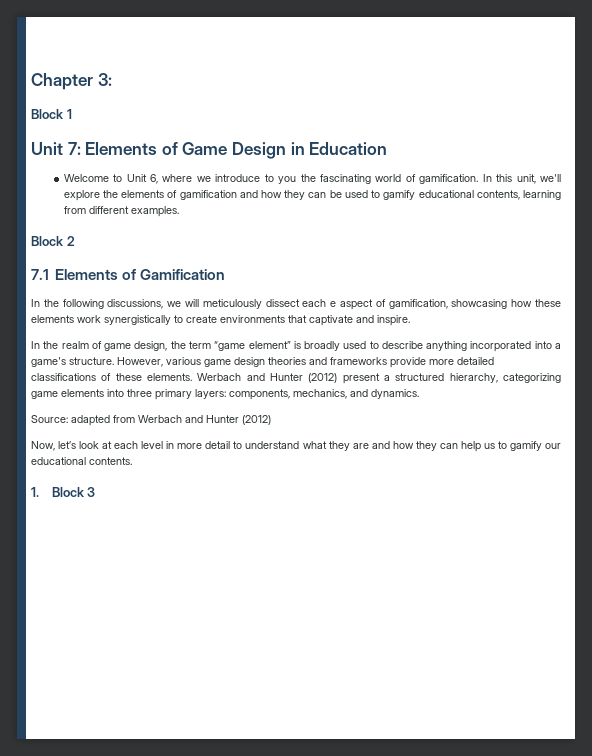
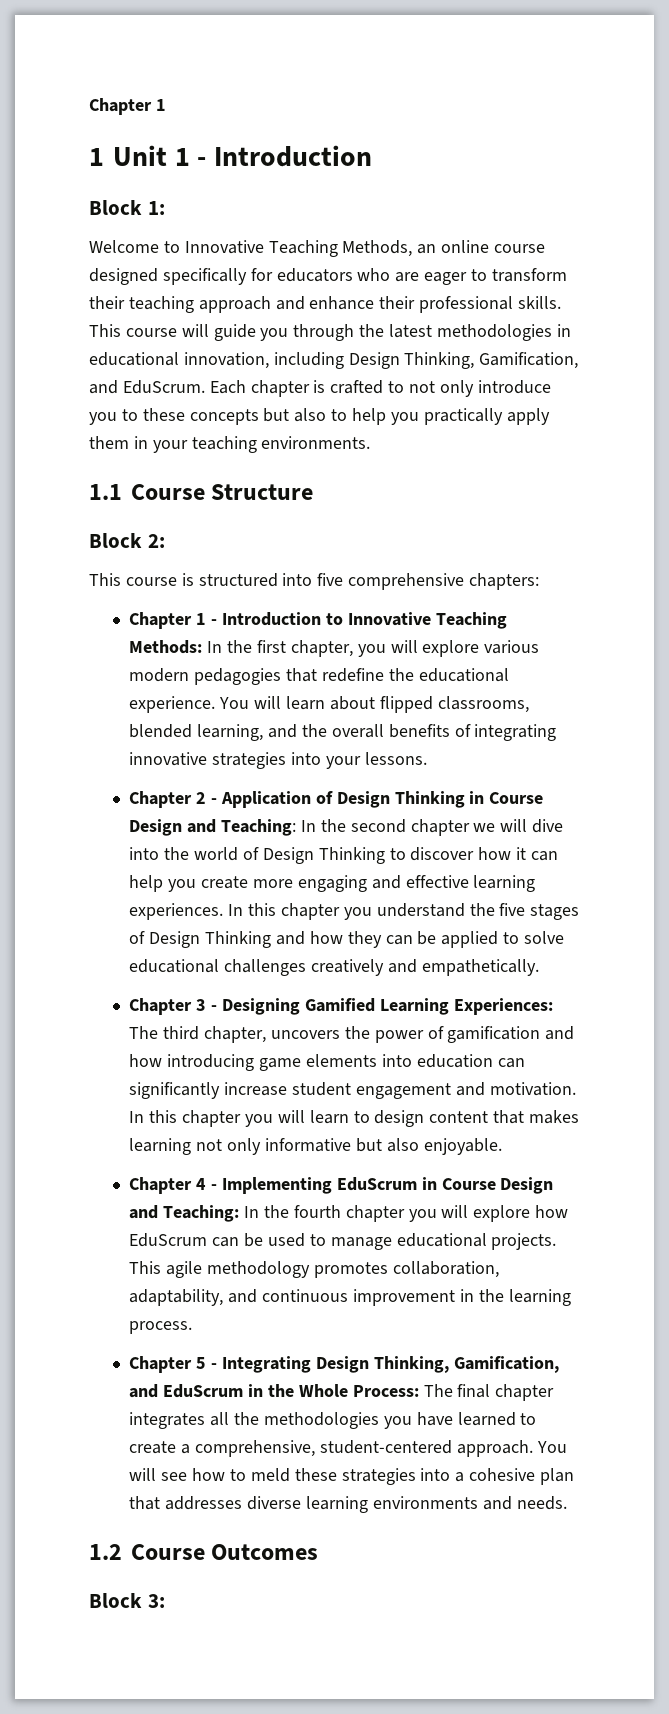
[31,73,112,90] [31,109,72,119] [31,142,388,159] [63,174,561,184] [63,190,237,201] Chapter 3: // Block 1 // Unit 7: Elements of Game Design in Education // Welcome to Unit 6, where we introduce to you the fascinating world of gamification. In this unit, we'll explore the elements of gamification -> [89,98,166,115] [89,145,372,167] [89,200,165,215] [89,240,546,257] [89,268,567,285] [89,296,562,313] [89,324,571,341] [89,352,579,369] [89,380,551,397] [89,408,550,425] [89,436,371,453] [89,484,314,500] [89,533,165,548] [89,573,540,590] [129,612,507,629] [129,640,540,657] [129,668,509,685] [129,696,529,713] [129,724,557,741] [129,752,427,769] [129,791,544,808] [129,819,564,836] [129,847,558,864] [129,875,536,892] [129,903,580,920] [129,931,272,948] Chapter 1 // 1 Unit 1 - Introduction // Block 1: // Welcome to Innovative Teaching Methods, an online course designed specifically for educators who are eager to transform their teaching approach and enhance their professional skills. This course will guide you through the latest methodologies in educational innovation, including Design Thinking, Gamification, and EduScrum. Each chapter is crafted to not only introduce you to these concepts but also to help you practically apply them in your teaching environments. // 1.1 Course Structure // Block 2: // This course is structured into five comprehensive chapters: // Chapter 1 - Introduction to Innovative Teaching Methods: In the first chapter, you will explore various modern pedagogies that redefine the educational experience. You will learn about flipped classrooms, blended learning, and the overall benefits of integrating innovative strategies into your lessons. // Chapter 2 - Application of Design Thinking in Course Design and Teaching: In the second chapter we will dive into the world of Design Thinking to discover how it can help you create more engaging and effective learning experiences. In this chapter you understand the five stages of Design Thinking
[344,190,561,200] [63,206,179,217] [31,236,75,246] [31,269,225,280] [31,299,562,310] [31,315,410,326] [31,341,561,352] [31,357,494,368] [31,373,561,384] [31,389,419,400] [31,415,271,426] [31,441,562,452] [31,457,132,465] [31,487,96,497] used to gamify educational contents, learning from different examples. // Block 2 // 7.1 Elements of Gamification // In the following discussions, we will meticulously dissect each e aspect of gamification, showcasing how these elements work synergistically to create environments that captivate and inspire. // In the realm of game design, the term “game element” is broadly used to describe anything incorporated into a game's structure. However, various game design theories and frameworks provide more detailed classifications of these elements. Werbach and Hunter (2012) present a structured hierarchy, categorizing game elements into three primary layers: components, mechanics, and dynamics. // Source: adapted from Werbach and Hunter (2012) // Now, let’s look at each level in more detail to understand what they are and how they can help us to gamify our educational contents. // 1. Block 3 -> [441,931,564,948] [129,959,539,976] [129,998,553,1015] [129,1026,575,1043] [129,1054,525,1071] [129,1082,576,1099] [129,1110,579,1127] [129,1138,502,1155] [129,1177,554,1194] [129,1205,569,1222] [129,1233,557,1250] [129,1261,499,1278] [129,1289,571,1306] [129,1321,193,1334] [129,1356,559,1373] [129,1384,555,1401] [129,1412,537,1429] [129,1440,567,1457] [129,1468,574,1485] [129,1496,567,1513] [89,1544,319,1560] [89,1593,165,1608] applied to solve educational challenges creatively and empathetically. // Chapter 3 - Designing Gamified Learning Experiences: The third chapter, uncovers the power of gamification and how introducing game elements into education can significantly increase student engagement and motivation. In this chapter you will learn to design content that makes learning not only informative but also enjoyable. // Chapter 4 - Implementing EduScrum in Course Design and Teaching: In the fourth chapter you will explore how EduScrum can be used to manage educational projects. This agile methodology promotes collaboration, adaptability, and continuous improvement in the learning process. // Chapter 5 - Integrating Design Thinking, Gamification, and EduScrum in the Whole Process: The final chapter integrates all the methodologies you have learned to create a comprehensive, student-centered approach. You will see how to meld these strategies into a cohesive plan that addresses diverse learning environments and needs. // 1.2 Course Outcomes // Block 3:

